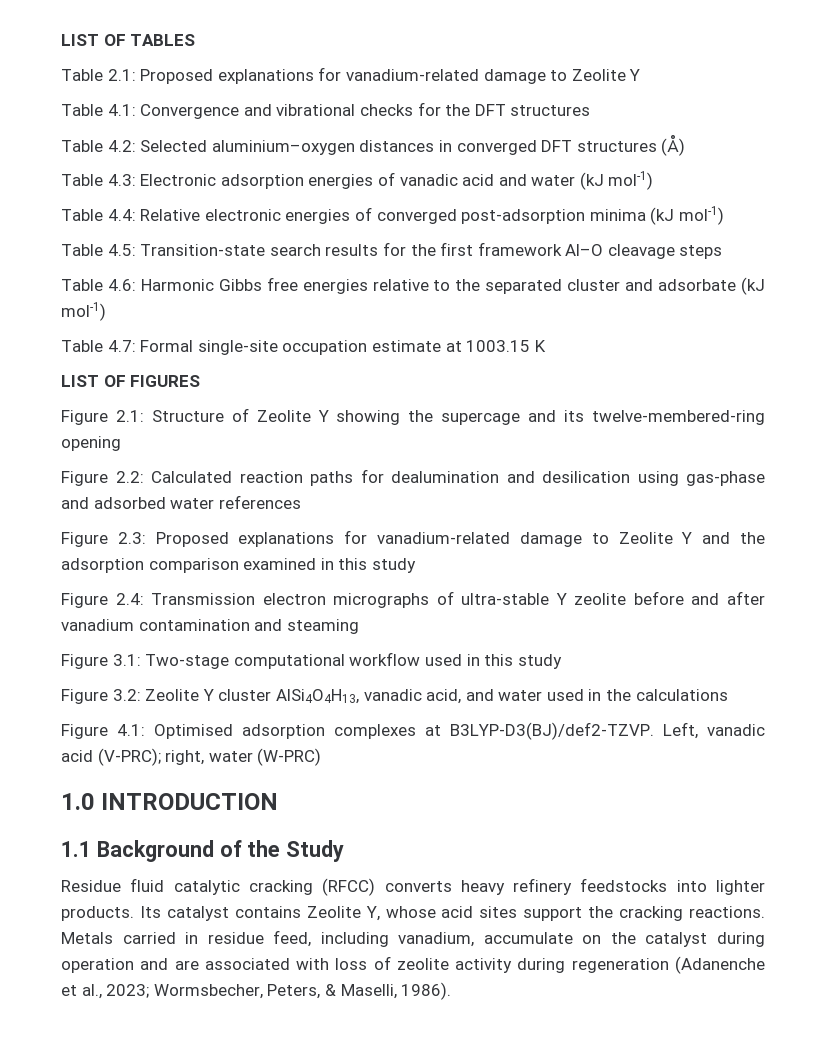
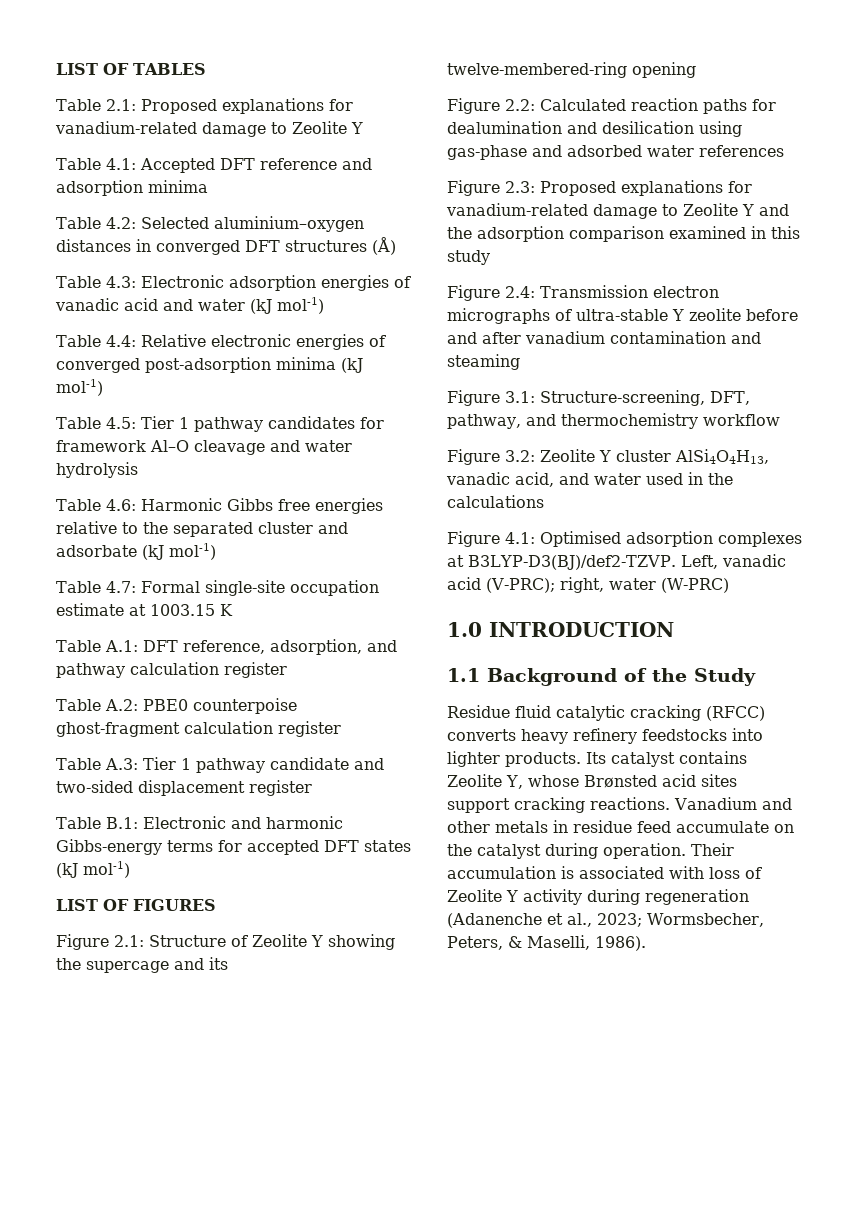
[140,102,591,119] Convergence and vibrational checks for the DFT structures -> [139,158,372,173] [56,180,208,196] Accepted DFT reference and adsorption minima
[140,242,723,259] Transition-state search results for the first framework Al–O cleavage steps -> [140,416,384,432] [56,440,352,455] [56,462,138,478] Tier 1 pathway candidates for framework Al–O cleavage and water hydrolysis
(546, 346) none -> [56,639,397,655] [56,662,287,678] [56,698,297,714] [56,721,341,737] [56,757,384,773] [56,780,312,796] [56,816,343,829] [56,839,411,855] [56,861,130,878] // Table A.1: DFT reference, adsorption, and pathway calculation register // Table A.2: PBE0 counterpoise ghost-fragment calculation register // Table A.3: Tier 1 pathway candidate and two-sided displacement register // Table B.1: Electronic and harmonic Gibbs-energy terms for accepted DFT states (kJ mol-1)
[145,652,562,669] Two-stage computational workflow used in this study -> [540,390,750,406] [447,413,780,429] Structure-screening, DFT, pathway, and thermochemistry workflow
(436, 912) none -> [583,775,657,788] Brønsted
[588,906,614,918] the -> (510, 805) none
[61,930,475,947] Metals carried in residue feed, including vanadium, -> [674,797,792,810] [447,820,671,833] Vanadium and other metals in residue feed
[61,958,199,973] operation and are -> [603,843,734,859] [447,866,574,879] operation. Their accumulation is
[396,958,449,970] zeolite -> [447,889,518,902] Zeolite Y

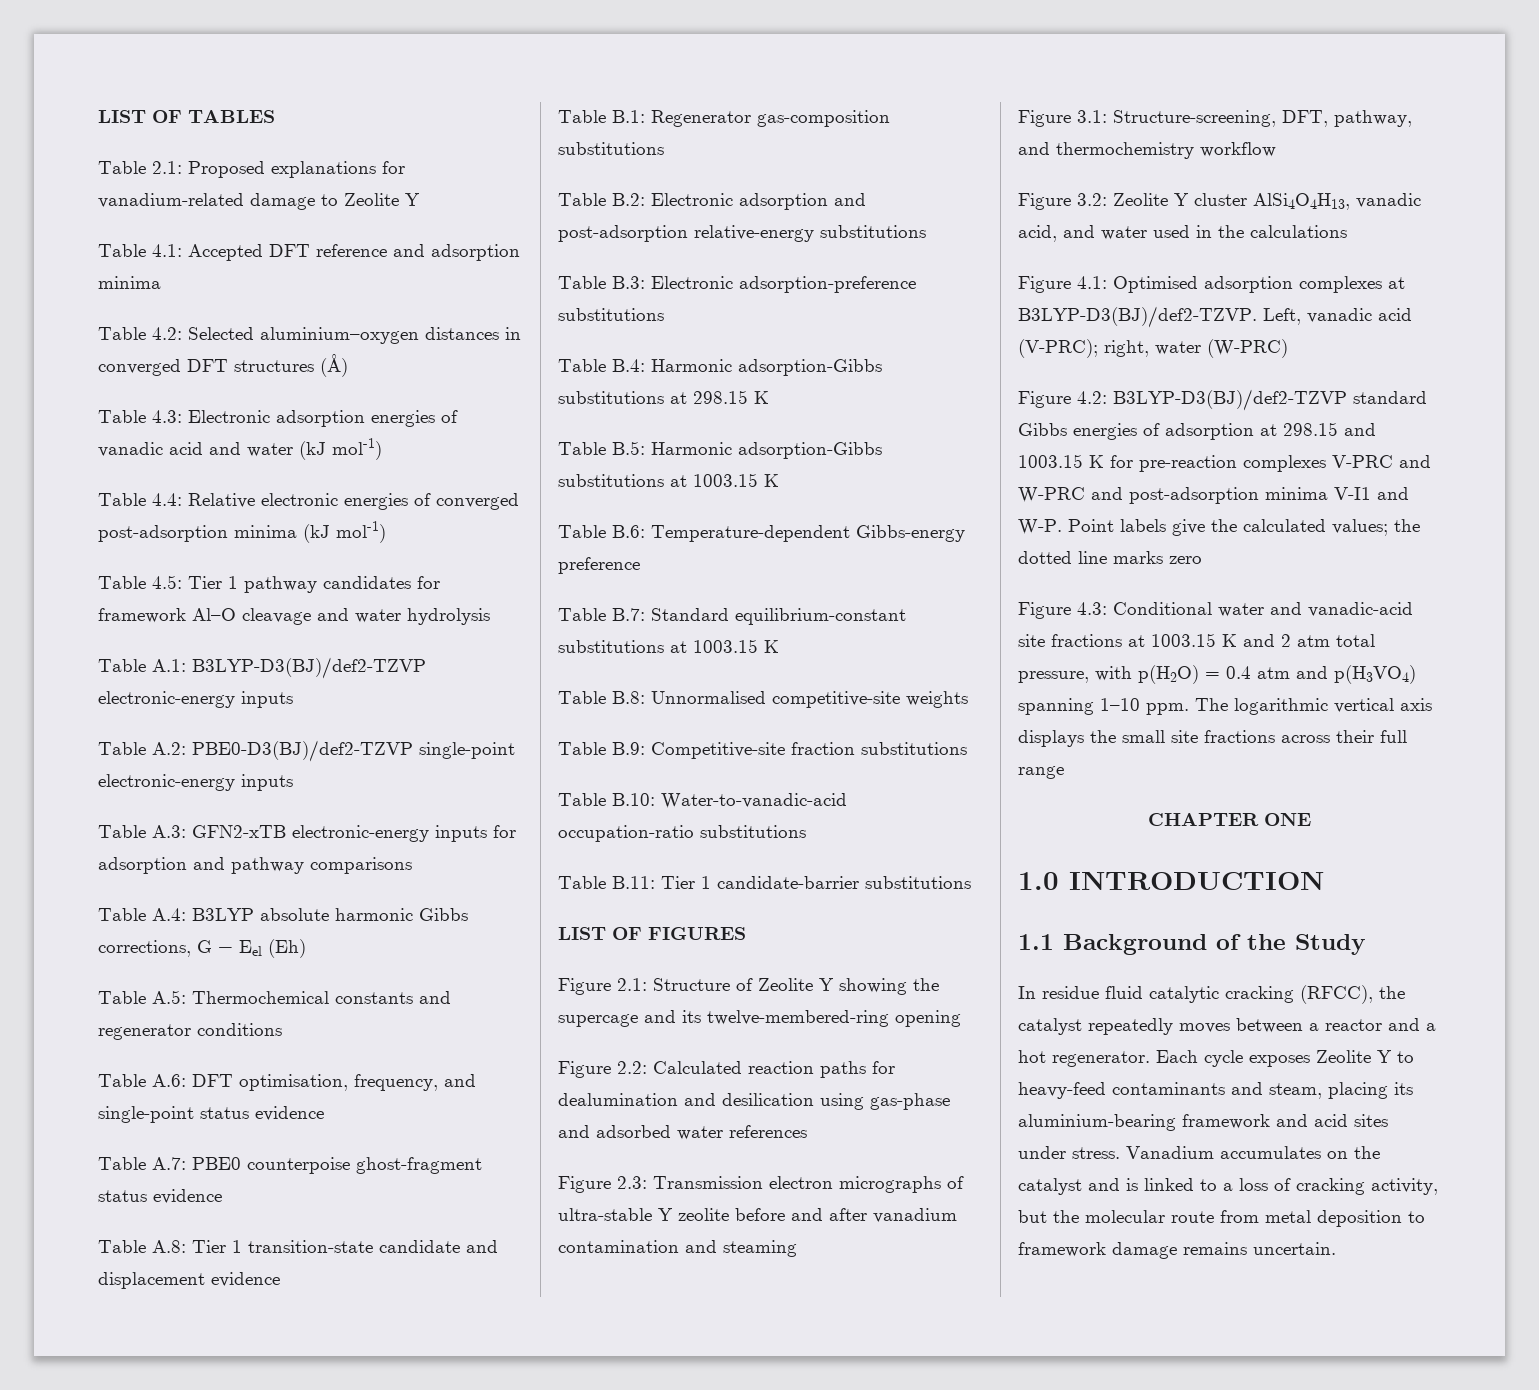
[105,498,383,514] [56,521,348,537] [56,543,216,560] [56,580,379,596] [56,603,233,616] [56,639,397,655] [56,662,287,678] [56,698,297,714] [56,721,341,737] [56,757,384,773] [56,780,312,796] [56,816,343,829] [56,839,411,855] [56,861,130,878] 4.6: Harmonic Gibbs free energies relative to the separated cluster and adsorbate (kJ mol-1) // Table 4.7: Formal single-site occupation estimate at 1003.15 K // Table A.1: DFT reference, adsorption, and pathway calculation register // Table A.2: PBE0 counterpoise ghost-fragment calculation register // Table A.3: Tier 1 pathway candidate and two-sided displacement register // Table B.1: Electronic and harmonic Gibbs-energy terms for accepted DFT states (kJ mol-1) -> [152,657,426,679] [98,691,293,708] [98,740,515,762] [98,774,293,791] [98,825,516,842] [98,857,412,874] [98,908,468,921] [98,939,306,958] [98,990,451,1004] [98,1023,282,1040] [98,1074,476,1091] [98,1106,324,1123] [98,1157,482,1174] [98,1189,222,1204] [98,1240,498,1253] [98,1272,280,1289] [558,110,890,127] [558,142,664,155] [558,193,866,210] [558,225,926,242] [558,276,916,293] [558,308,664,321] [558,359,882,376] [558,390,769,404] [558,441,882,459] [558,473,779,487] [558,525,965,542] [558,557,640,574] [558,608,906,625] [558,639,779,653] [558,691,968,708] [558,742,967,759] [558,793,847,809] [558,825,806,842] [558,876,971,889] A.1: B3LYP-D3(BJ)/def2-TZVP electronic-energy inputs // Table A.2: PBE0-D3(BJ)/def2-TZVP single-point electronic-energy inputs // Table A.3: GFN2-xTB electronic-energy inputs for adsorption and pathway comparisons // Table A.4: B3LYP absolute harmonic Gibbs corrections, G − Eel (Eh) // Table A.5: Thermochemical constants and regenerator conditions // Table A.6: DFT optimisation, frequency, and single-point status evidence // Table A.7: PBE0 counterpoise ghost-fragment status evidence // Table A.8: Tier 1 transition-state candidate and displacement evidence // Table B.1: Regenerator gas-composition substitutions // Table B.2: Electronic adsorption and post-adsorption relative-energy substitutions // Table B.3: Electronic adsorption-preference substitutions // Table B.4: Harmonic adsorption-Gibbs substitutions at 298.15 K // Table B.5: Harmonic adsorption-Gibbs substitutions at 1003.15 K // Table B.6: Temperature-dependent Gibbs-energy preference // Table B.7: Standard equilibrium-constant substitutions at 1003.15 K // Table B.8: Unnormalised competitive-site weights // Table B.9: Competitive-site fraction substitutions // Table B.10: Water-to-vanadic-acid occupation-ratio substitutions // Table B.11: Tier 1 candidate-barrier substitutions
[540,180,752,196] [446,203,789,219] [447,226,800,242] [447,250,490,265] [447,285,535,301] Proposed explanations for vanadium-related damage to Zeolite Y and the adsorption comparison examined in this study // Figure 2.4: -> (647, 1182) none
(729, 585) none -> [1018,389,1427,411] [1018,422,1376,440] [1018,454,1431,472] [1018,487,1409,504] [1018,519,1420,536] [1018,551,1202,564] [1018,602,1413,619] [1018,633,1375,647] [1018,665,1416,684] [1018,698,1432,715] [1018,730,1407,747] [1018,766,1064,779] [1148,813,1311,826] // Figure 4.2: B3LYP-D3(BJ)/def2-TZVP standard Gibbs energies of adsorption at 298.15 and 1003.15 K for pre-reaction complexes V-PRC and W-PRC and post-adsorption minima V-I1 and W-P. Point labels give the calculated values; the dotted line marks zero // Figure 4.3: Conditional water and vanadic-acid site fractions at 1003.15 K and 2 atm total pressure, with p(H2O) = 0.4 atm and p(H3VO4) spanning 1–10 ppm. The logarithmic vertical axis displays the small site fractions across their full range // CHAPTER ONE
[447,705,510,718] Residue -> [1018,986,1099,999] In residue
[706,706,765,721] [447,728,763,744] [447,751,747,767] [447,774,737,789] [447,797,792,813] [447,820,794,833] [447,843,734,859] [447,866,762,879] [447,889,749,905] [447,913,764,928] [447,935,646,951] (RFCC) converts heavy refinery feedstocks into lighter products. Its catalyst contains Zeolite Y, whose Brønsted acid sites support cracking reactions. Vanadium and other metals in residue feed accumulate on the catalyst during operation. Their accumulation is associated with loss of Zeolite Y activity during regeneration (Adanenche et al., 2023; Wormsbecher, Peters, & Maselli, 1986). -> [1300,985,1405,1004] [1018,1018,1436,1035] [1018,1050,1414,1067] [1018,1082,1413,1099] [1018,1114,1388,1131] [1018,1146,1380,1159] [1018,1178,1438,1195] [1018,1210,1425,1227] [1018,1242,1336,1259] (RFCC), the catalyst repeatedly moves between a reactor and a hot regenerator. Each cycle exposes Zeolite Y to heavy-feed contaminants and steam, placing its aluminium-bearing framework and acid sites under stress. Vanadium accumulates on the catalyst and is linked to a loss of cracking activity, but the molecular route from metal deposition to framework damage remains uncertain.

